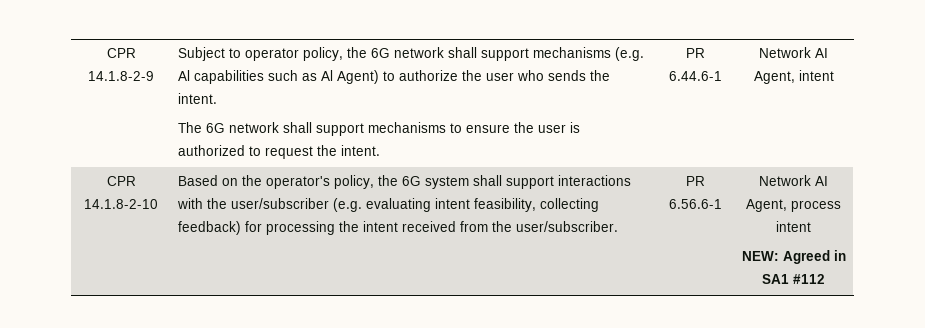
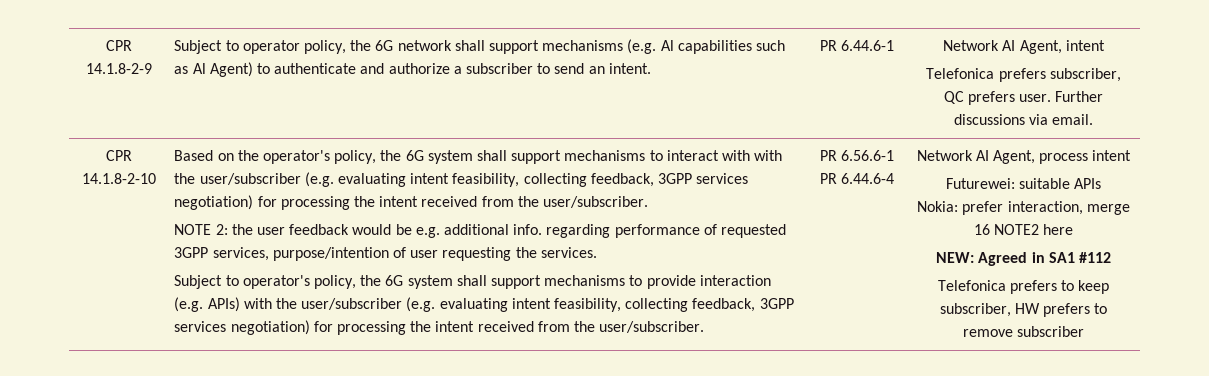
[399,70,611,81] [178,93,218,104] [178,122,581,136] [178,145,338,159] authorize the user who sends the intent. // The 6G network shall support mechanisms to ensure the user is authorized to request the -> [274,63,605,74] authenticate and authorize a subscriber to send an
(834, 75) none -> [926,68,1121,82] [943,91,1104,105] [953,114,1094,125] // Telefonica prefers subscriber, QC prefers user. Further discussions via email.
[558,175,632,186] [177,198,600,212] [178,221,242,235] interactions with the user/subscriber (e.g. evaluating intent feasibility, collecting feedback) -> [564,150,783,161] [174,172,749,187] [174,195,648,210] [174,224,786,238] [174,247,597,261] [174,275,771,289] [174,297,794,312] [174,320,310,335] mechanisms to interact with with the user/subscriber (e.g. evaluating intent feasibility, collecting feedback, 3GPP services negotiation) for processing the intent received from the user/subscriber. // NOTE 2: the user feedback would be e.g. additional info. regarding performance of requested 3GPP services, purpose/intention of user requesting the services. // Subject to operator's policy, the 6G system shall support mechanisms to provide interaction (e.g. APIs) with the user/subscriber (e.g. evaluating intent feasibility, collecting feedback, 3GPP services negotiation)
(722, 204) none -> [819,173,895,184] PR 6.44.6-4
(811, 226) none -> [945,178,1102,189] [917,201,1130,215] [973,224,1074,235] // Futurewei: suitable APIs // Nokia: prefer interaction, merge 16 NOTE2 here
(825, 279) none -> [937,280,1110,294] [939,303,1108,317] [962,326,1085,337] // Telefonica prefers to keep subscriber, HW prefers to remove subscriber

